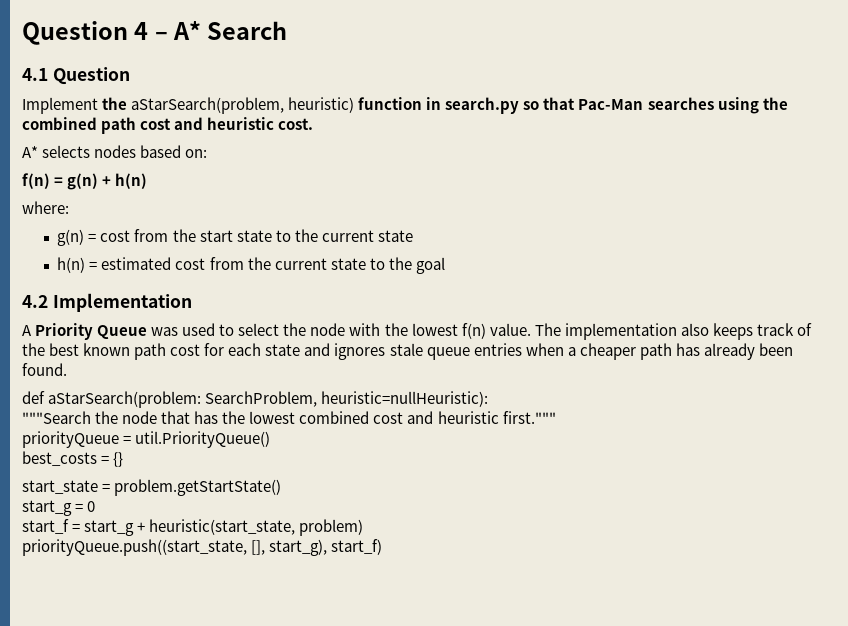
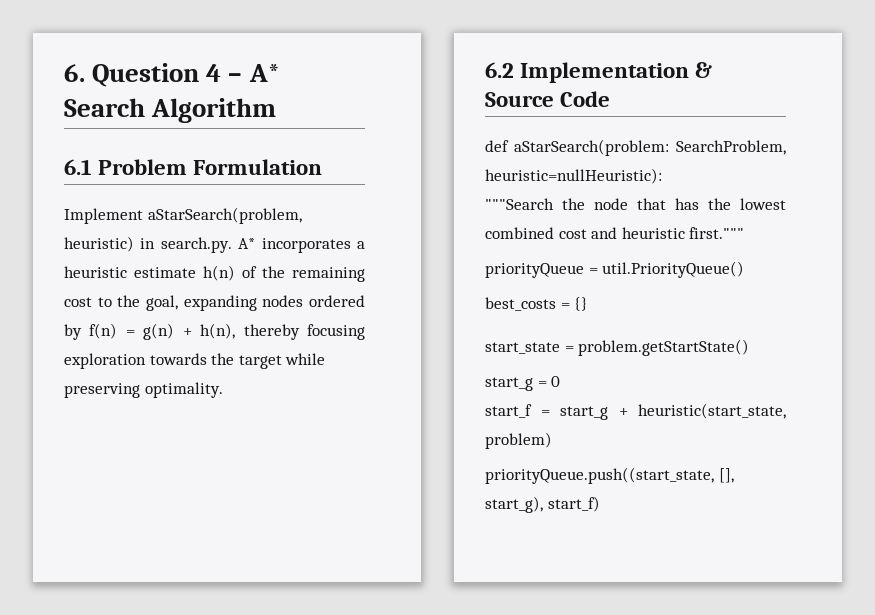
(22, 33) none -> [64,64,85,82] 6.
[22,67,130,85] // 4.1 Question -> [151,98,277,123] [64,159,323,175] Algorithm // 6.1 Problem Formulation
[102,97,128,110] the -> (143, 216) none
[358,97,788,114] [22,117,314,134] [22,145,208,158] [22,173,148,190] [22,201,69,214] [57,229,413,246] [57,257,445,274] [22,293,192,312] [22,323,812,340] [22,343,793,360] [22,363,67,376] function in search.py so that Pac-Man searches using the combined path cost and heuristic cost. // A* selects nodes based on: // f(n) = g(n) + h(n) // where: // g(n) = cost from the start state to the current state // h(n) = estimated cost from the current state to the goal // 4.2 Implementation // A Priority Queue was used to select the node with the lowest f(n) value. The implementation also keeps track of the best known path cost for each state and ignores stale queue entries when a cheaper path has already been found. -> [140,237,365,253] [64,265,365,282] [64,295,365,311] [64,323,365,340] [64,353,326,369] [64,382,223,398] [485,62,713,83] [485,91,611,107] in search.py. A* incorporates a heuristic estimate h(n) of the remaining cost to the goal, expanding nodes ordered by f(n) = g(n) + h(n), thereby focusing exploration towards the target while preserving optimality. // 6.2 Implementation & Source Code

